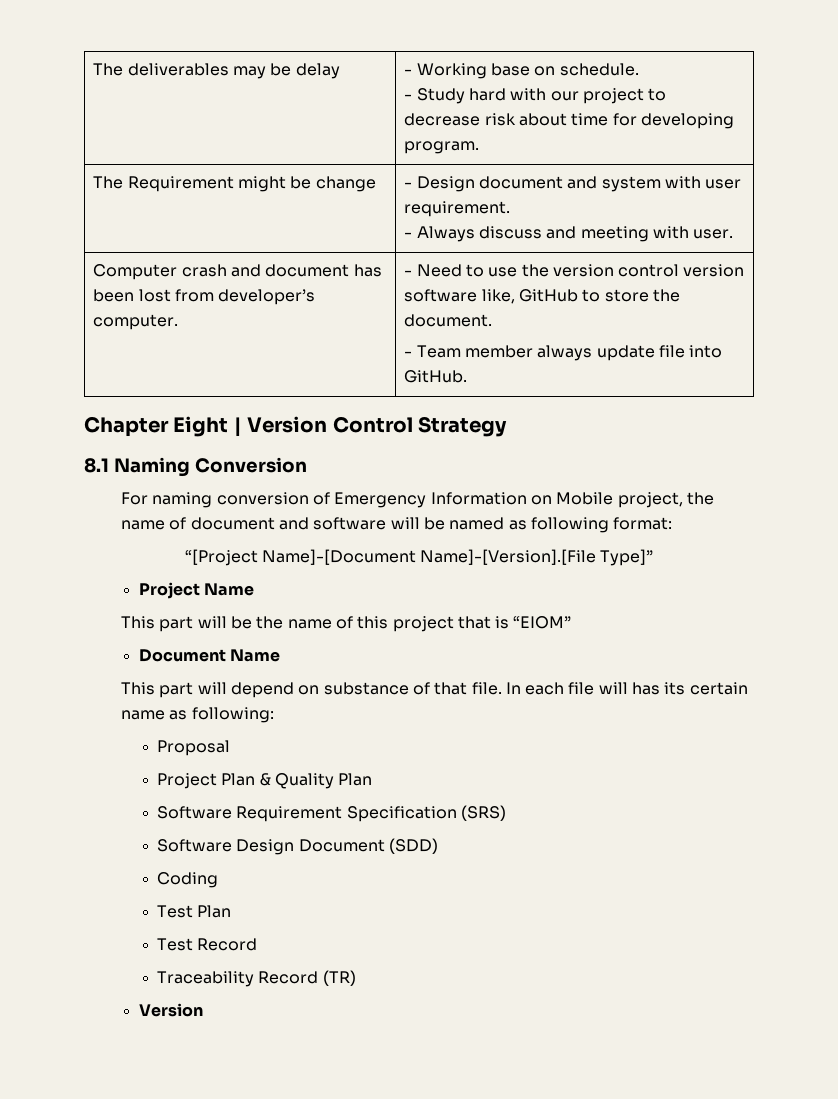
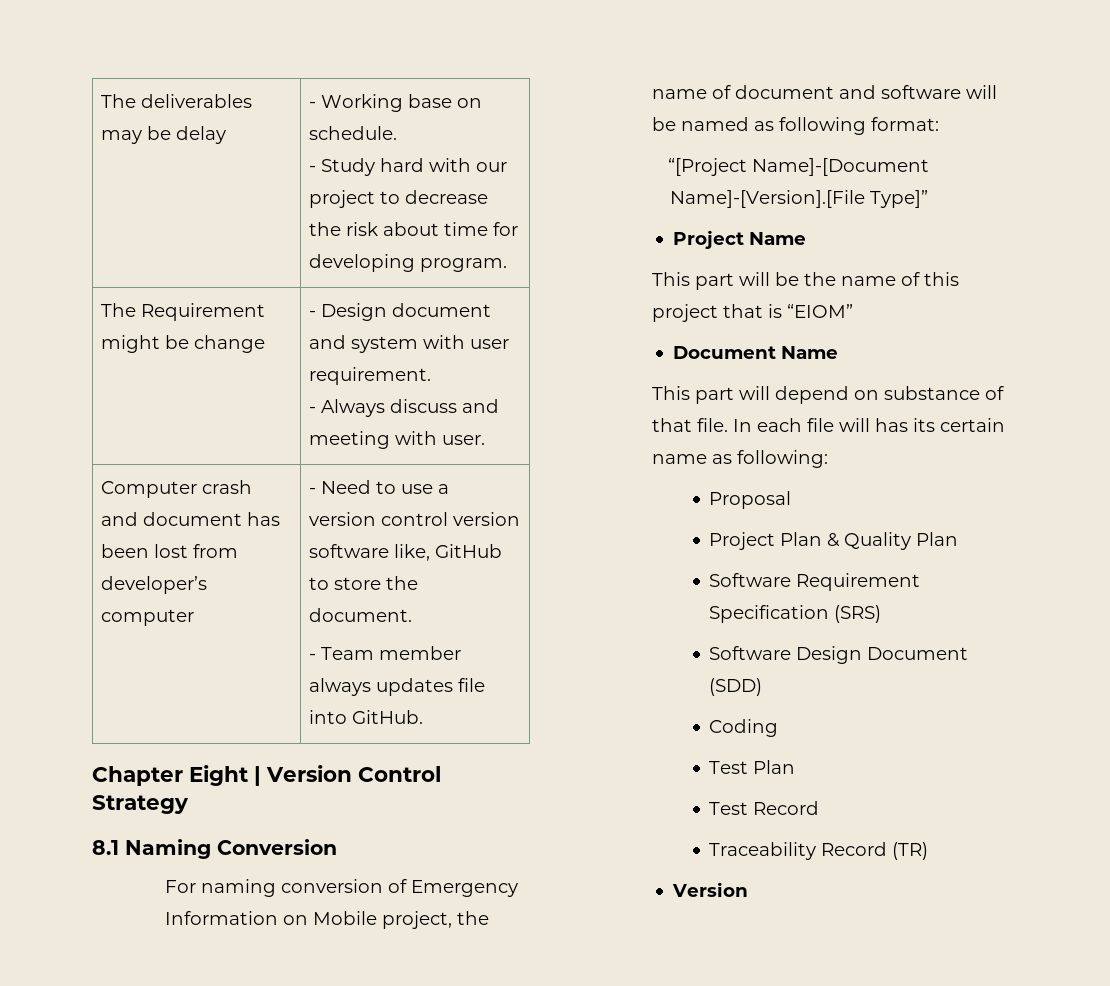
(481, 119) none -> [309,222,342,236] the
[93,314,179,330] computer. -> [101,609,195,626] computer
[521,264,549,277] the -> [438,484,450,494] a
[596,345,655,361] update -> [376,678,454,696] updates

